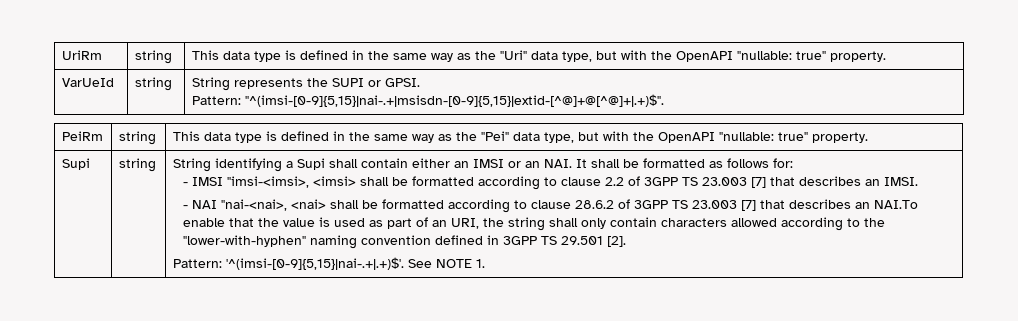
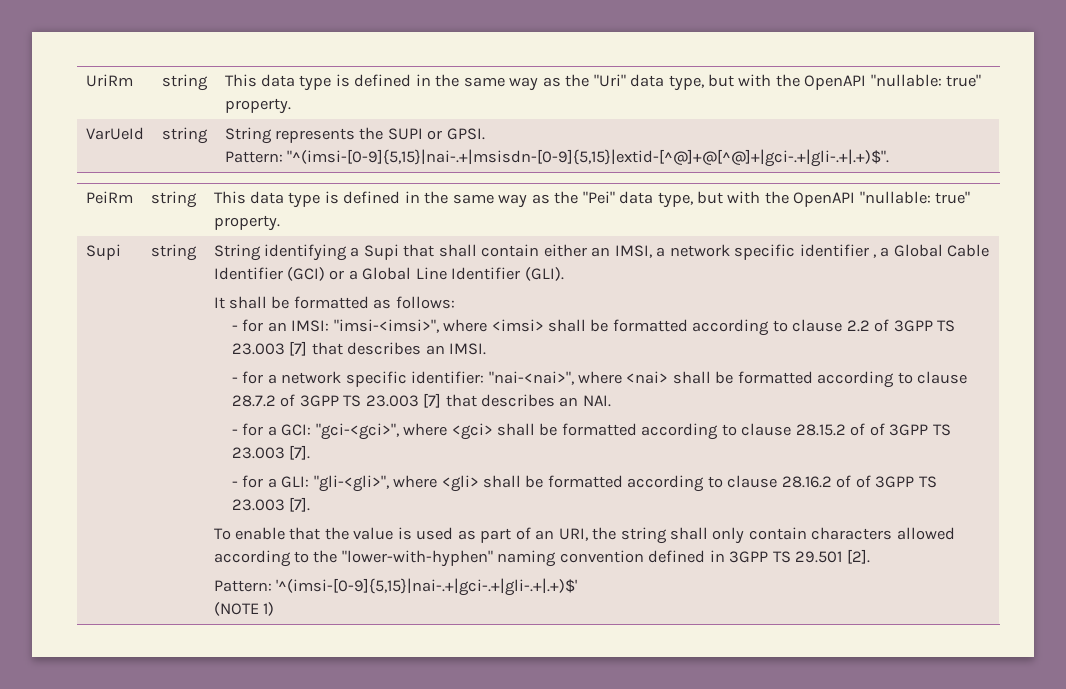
[244,94,664,107] "^(imsi-[0-9]{5,15}|nai-.+|msisdn-[0-9]{5,15}|extid-[^@]+@[^@]+|.+)$". -> [287,149,890,167] "^(imsi-[0-9]{5,15}|nai-.+|msisdn-[0-9]{5,15}|extid-[^@]+@[^@]+|gci-.+|gli-.+|.+)$".
(325, 164) none -> [403,244,435,257] that
[472,159,572,168] IMSI or an NAI. -> [614,244,990,260] [213,267,564,281] IMSI, a network specific identifier , a Global Cable Identifier (GCI) or a Global Line Identifier (GLI). //
[726,158,793,168] [182,176,309,188] follows for: // - IMSI "imsi-<imsi>, -> [395,296,455,309] [231,319,488,333] follows: // - for an IMSI: "imsi-<imsi>", where
[191,199,287,211] NAI "nai-<nai>, -> [242,371,622,387] for a network specific identifier: "nai-<nai>", where
[574,199,918,211] 28.6.2 of 3GPP TS 23.003 [7] that describes an NAI.To -> [231,393,611,408] [231,423,951,440] [231,445,311,460] [231,475,937,492] [231,497,311,512] [213,528,231,540] 28.7.2 of 3GPP TS 23.003 [7] that describes an NAI. // - for a GCI: "gci-<gci>", where <gci> shall be formatted according to clause 28.15.2 of of 3GPP TS 23.003 [7]. // - for a GLI: "gli-<gli>", where <gli> shall be formatted according to clause 28.16.2 of of 3GPP TS 23.003 [7]. // To
[225,257,485,270] '^(imsi-[0-9]{5,15}|nai-.+|.+)$'. See NOTE 1. -> [276,578,578,596] [213,602,275,616] '^(imsi-[0-9]{5,15}|nai-.+|gci-.+|gli-.+|.+)$' // (NOTE 1)

